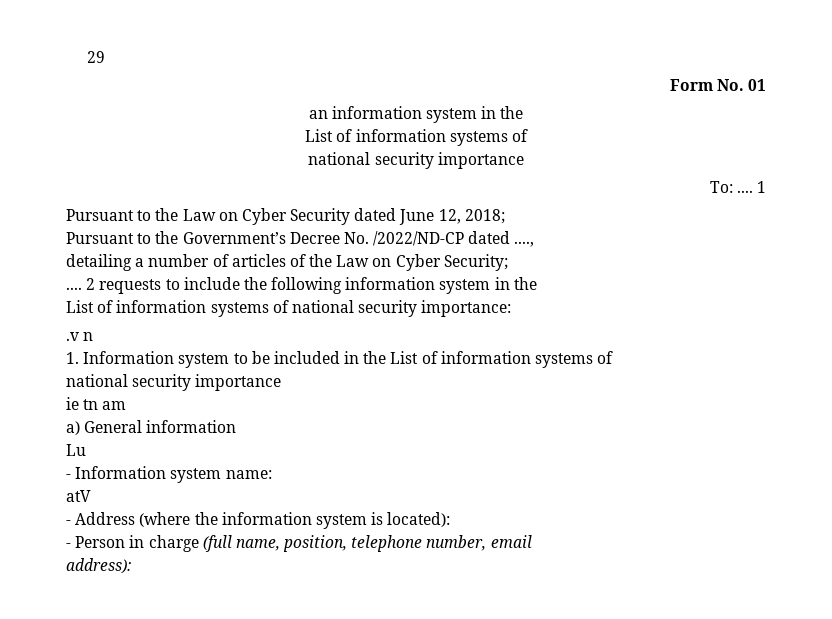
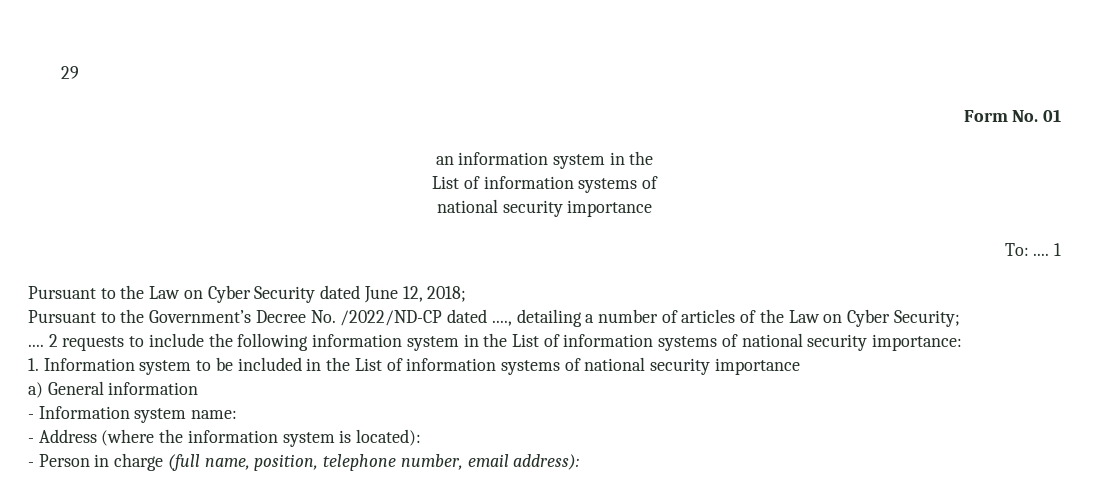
(535, 244) // -> (512, 323) none
(537, 283) // -> (508, 340) none
[66,332,94,341] // .v n -> (963, 342) none
[66,374,282,391] [66,397,127,410] // national security importance // ie tn am -> [584,357,800,375] national security importance
[66,444,86,456] // Lu -> (199, 388) none
[66,490,91,502] // atV -> (238, 414) none
(532, 541) // -> (509, 460) none

